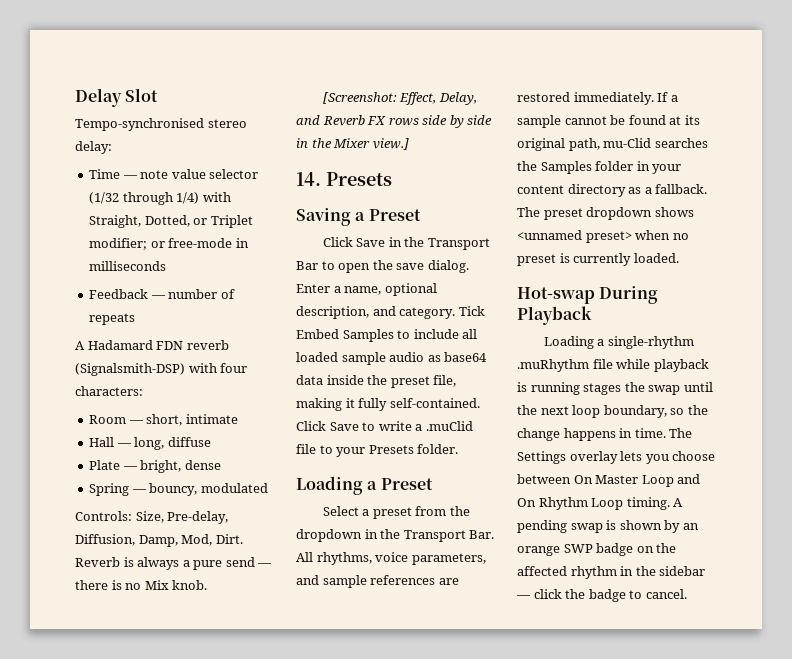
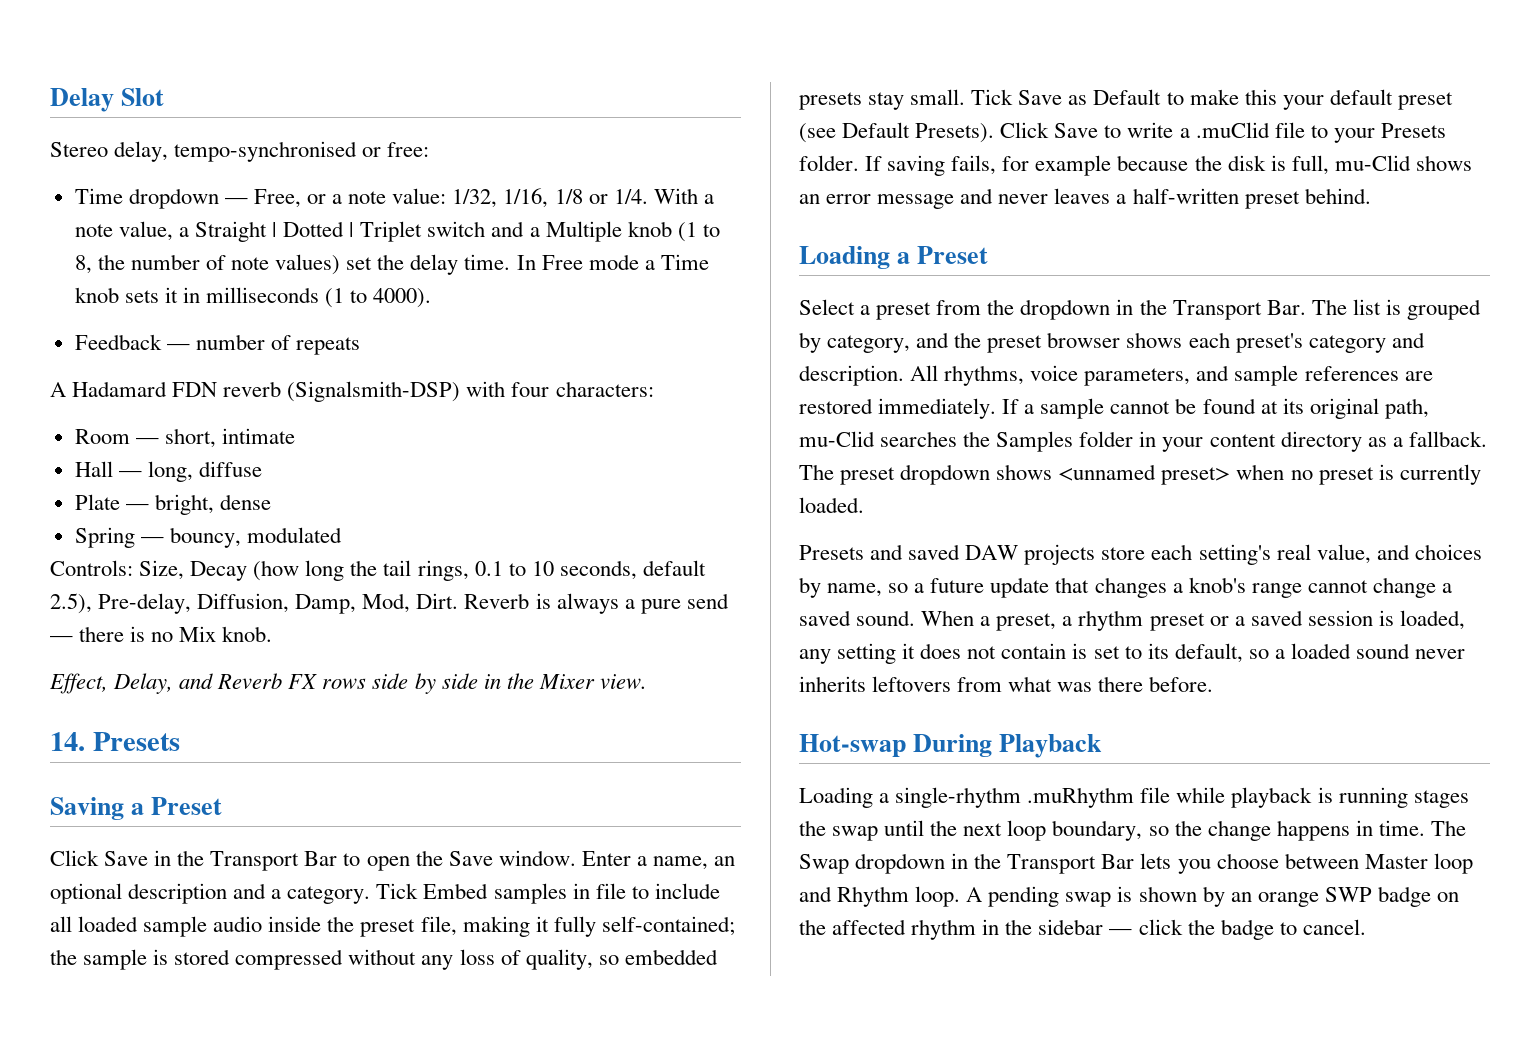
[75,118,247,131] [75,141,112,154] [89,169,259,179] [89,192,231,205] [89,215,253,228] [89,238,233,250] Tempo-synchronised stereo delay: // Time — note value selector (1/32 through 1/4) with Straight, Dotted, or Triplet modifier; or free-mode -> [50,141,430,162] [74,188,714,209] [74,221,720,242] [74,254,709,275] [74,287,178,303] Stereo delay, tempo-synchronised or free: // Time dropdown — Free, or a note value: 1/32, 1/16, 1/8 or 1/4. With a note value, a Straight | Dotted | Triplet switch and a Multiple knob (1 to 8, the number of note values) set the delay time. In Free mode a Time knob sets it
(167, 266) none -> [325,288,432,308] (1 to 4000).
(164, 517) none -> [190,560,706,581] [50,593,92,614] Decay (how long the tail rings, 0.1 to 10 seconds, default 2.5),
[322,92,397,104] [Screenshot: -> (273, 634) none
[372,138,409,150] view.] -> [599,674,647,689] view.
[396,260,469,273] save dialog. -> [448,850,576,866] Save window.
[384,283,437,296] [296,306,485,319] [296,329,394,342] optional description, and category. Tick Embed Samples -> [714,856,736,866] [50,883,626,904] an optional description and a category. Tick Embed samples in file
[427,352,488,362] [296,375,323,385] as base64 data -> (263, 924) none
[389,398,480,408] self-contained. -> [601,916,735,936] [50,949,718,970] [799,89,1453,110] [799,122,995,143] self-contained; the sample is stored compressed without any loss of quality, so embedded presets stay small. Tick Save as Default to make this your default preset (see Default Presets).
(459, 449) none -> [865,155,1472,176] [799,188,1371,209] If saving fails, for example because the disk is full, mu-Clid shows an error message and never leaves a half-written preset behind.
(495, 534) none -> [1311,299,1481,320] [799,332,1425,353] [799,365,904,386] The list is grouped by category, and the preset browser shows each preset's category and description.
(679, 258) none -> [799,544,1482,565] [799,577,1452,598] [799,610,1465,631] [799,643,1466,664] [799,676,1214,692] // Presets and saved DAW projects store each setting's real value, and choices by name, so a future update that changes a knob's range cannot change a saved sound. When a preset, a rhythm preset or a saved session is loaded, any setting it does not contain is set to its default, so a loaded sound never inherits leftovers from what was there before.
[517,451,716,464] [517,474,701,487] [517,497,670,510] Settings overlay lets you choose between On Master Loop and On Rhythm Loop timing. -> [799,853,1473,874] [799,886,961,907] Swap dropdown in the Transport Bar lets you choose between Master loop and Rhythm loop.

